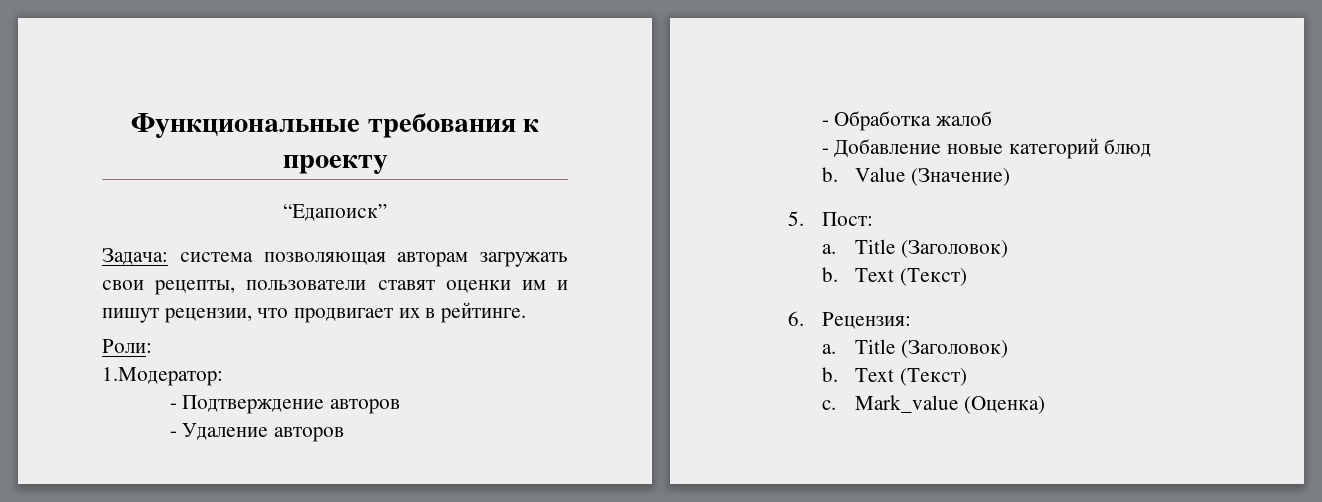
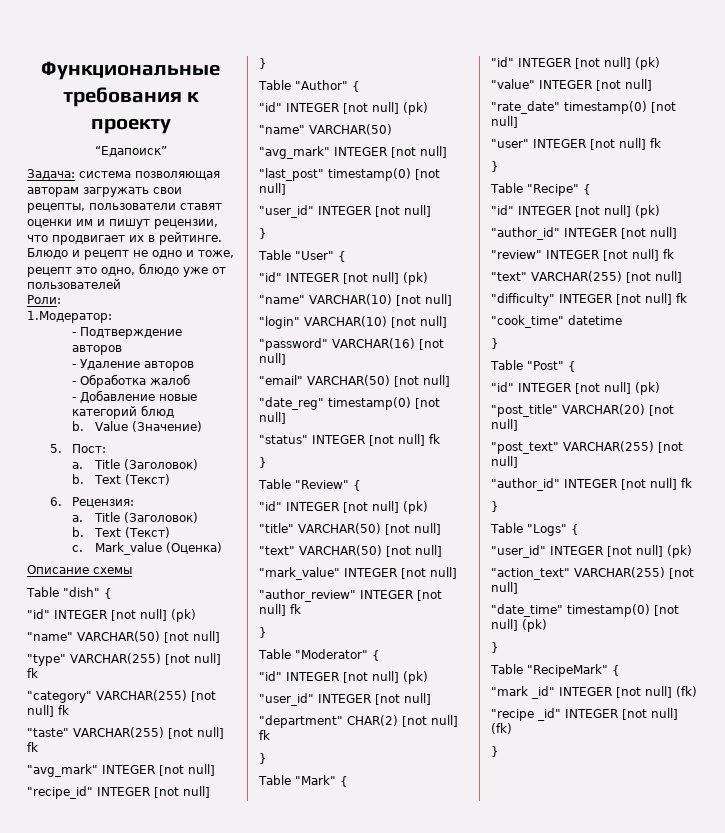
(527, 312) none -> [27,248,234,260] [27,263,226,277] [27,279,121,289] Блюдо и рецепт не одно и тоже, рецепт это одно, блюдо уже от пользователей
(1045, 405) none -> [27,565,132,574] [26,587,112,599] [27,609,196,622] [27,631,220,643] [27,653,221,666] [27,668,38,678] [27,690,216,703] [27,705,69,717] [27,727,224,739] [27,742,38,752] [27,764,215,777] [27,786,210,799] [259,58,267,69] [258,80,360,92] [259,102,428,115] [259,124,392,135] [259,146,447,159] [259,168,440,181] [259,183,286,195] [259,205,431,218] [259,228,267,239] [258,250,346,262] [259,272,428,285] [259,294,452,306] [259,316,447,329] [259,338,444,351] [259,353,286,365] [259,375,450,387] [259,397,440,410] [259,412,286,424] [259,434,440,446] [259,457,267,468] [258,479,361,491] [259,501,428,514] [259,523,441,535] [259,545,442,557] [259,567,457,580] [259,589,442,602] [259,604,301,616] [259,627,267,638] [258,649,380,661] [259,671,428,684] [259,693,431,706] [259,715,458,728] [259,730,270,740] [259,753,267,764] [258,775,348,787] [491,57,660,70] [491,79,652,91] [491,101,676,114] [491,116,518,128] [491,138,661,150] [491,161,499,172] [490,183,591,196] [491,205,660,218] [491,227,677,240] [491,249,674,261] [491,271,682,283] [491,293,687,306] [491,315,622,328] [491,338,499,349] [490,360,576,372] [491,382,660,395] [491,404,674,417] [491,419,518,431] [491,441,683,454] [491,456,518,468] [491,478,692,491] [491,501,499,512] [490,523,579,536] [491,545,692,558] [491,567,694,580] [491,582,518,594] [491,604,679,617] [491,619,547,632] [491,642,499,653] [490,664,620,677] [491,686,697,699] [491,708,678,721] [491,723,512,734] [491,746,499,757] // Описание схемы // Table "dish" { // "id" INTEGER [not null] (pk) // "name" VARCHAR(50) [not null] // "type" VARCHAR(255) [not null] fk // "category" VARCHAR(255) [not null] fk // "taste" VARCHAR(255) [not null] fk // "avg_mark" INTEGER [not null] // "recipe_id" INTEGER [not null] // } // Table "Author" { // "id" INTEGER [not null] (pk) // "name" VARCHAR(50) // "avg_mark" INTEGER [not null] // "last_post" timestamp(0) [not null] // "user_id" INTEGER [not null] // } // Table "User" { // "id" INTEGER [not null] (pk) // "name" VARCHAR(10) [not null] // "login" VARCHAR(10) [not null] // "password" VARCHAR(16) [not null] // "email" VARCHAR(50) [not null] // "date_reg" timestamp(0) [not null] // "status" INTEGER [not null] fk // } // Table "Review" { // "id" INTEGER [not null] (pk) // "title" VARCHAR(50) [not null] // "text" VARCHAR(50) [not null] // "mark_value" INTEGER [not null] // "author_review" INTEGER [not null] fk // } // Table "Moderator" { // "id" INTEGER [not null] (pk) // "user_id" INTEGER [not null] // "department" CHAR(2) [not null] fk // } // Table "Mark" { // "id" INTEGER [not null] (pk) // "value" INTEGER [not null] // "rate_date" timestamp(0) [not null] // "user" INTEGER [not null] fk // } // Table "Recipe" { // "id" INTEGER [not null] (pk) // "author_id" INTEGER [not null] // "review" INTEGER [not null] fk // "text" VARCHAR(255) [not null] // "difficulty" INTEGER [not null] fk // "cook_time" datetime // } // Table "Post" { // "id" INTEGER [not null] (pk) // "post_title" VARCHAR(20) [not null] // "post_text" VARCHAR(255) [not null] // "author_id" INTEGER [not null] fk // } // Table "Logs" { // "user_id" INTEGER [not null] (pk) // "action_text" VARCHAR(255) [not null] // "date_time" timestamp(0) [not null] (pk) // } // Table "RecipeMark" { // "mark _id" INTEGER [not null] (fk) // "recipe _id" INTEGER [not null] (fk) // }

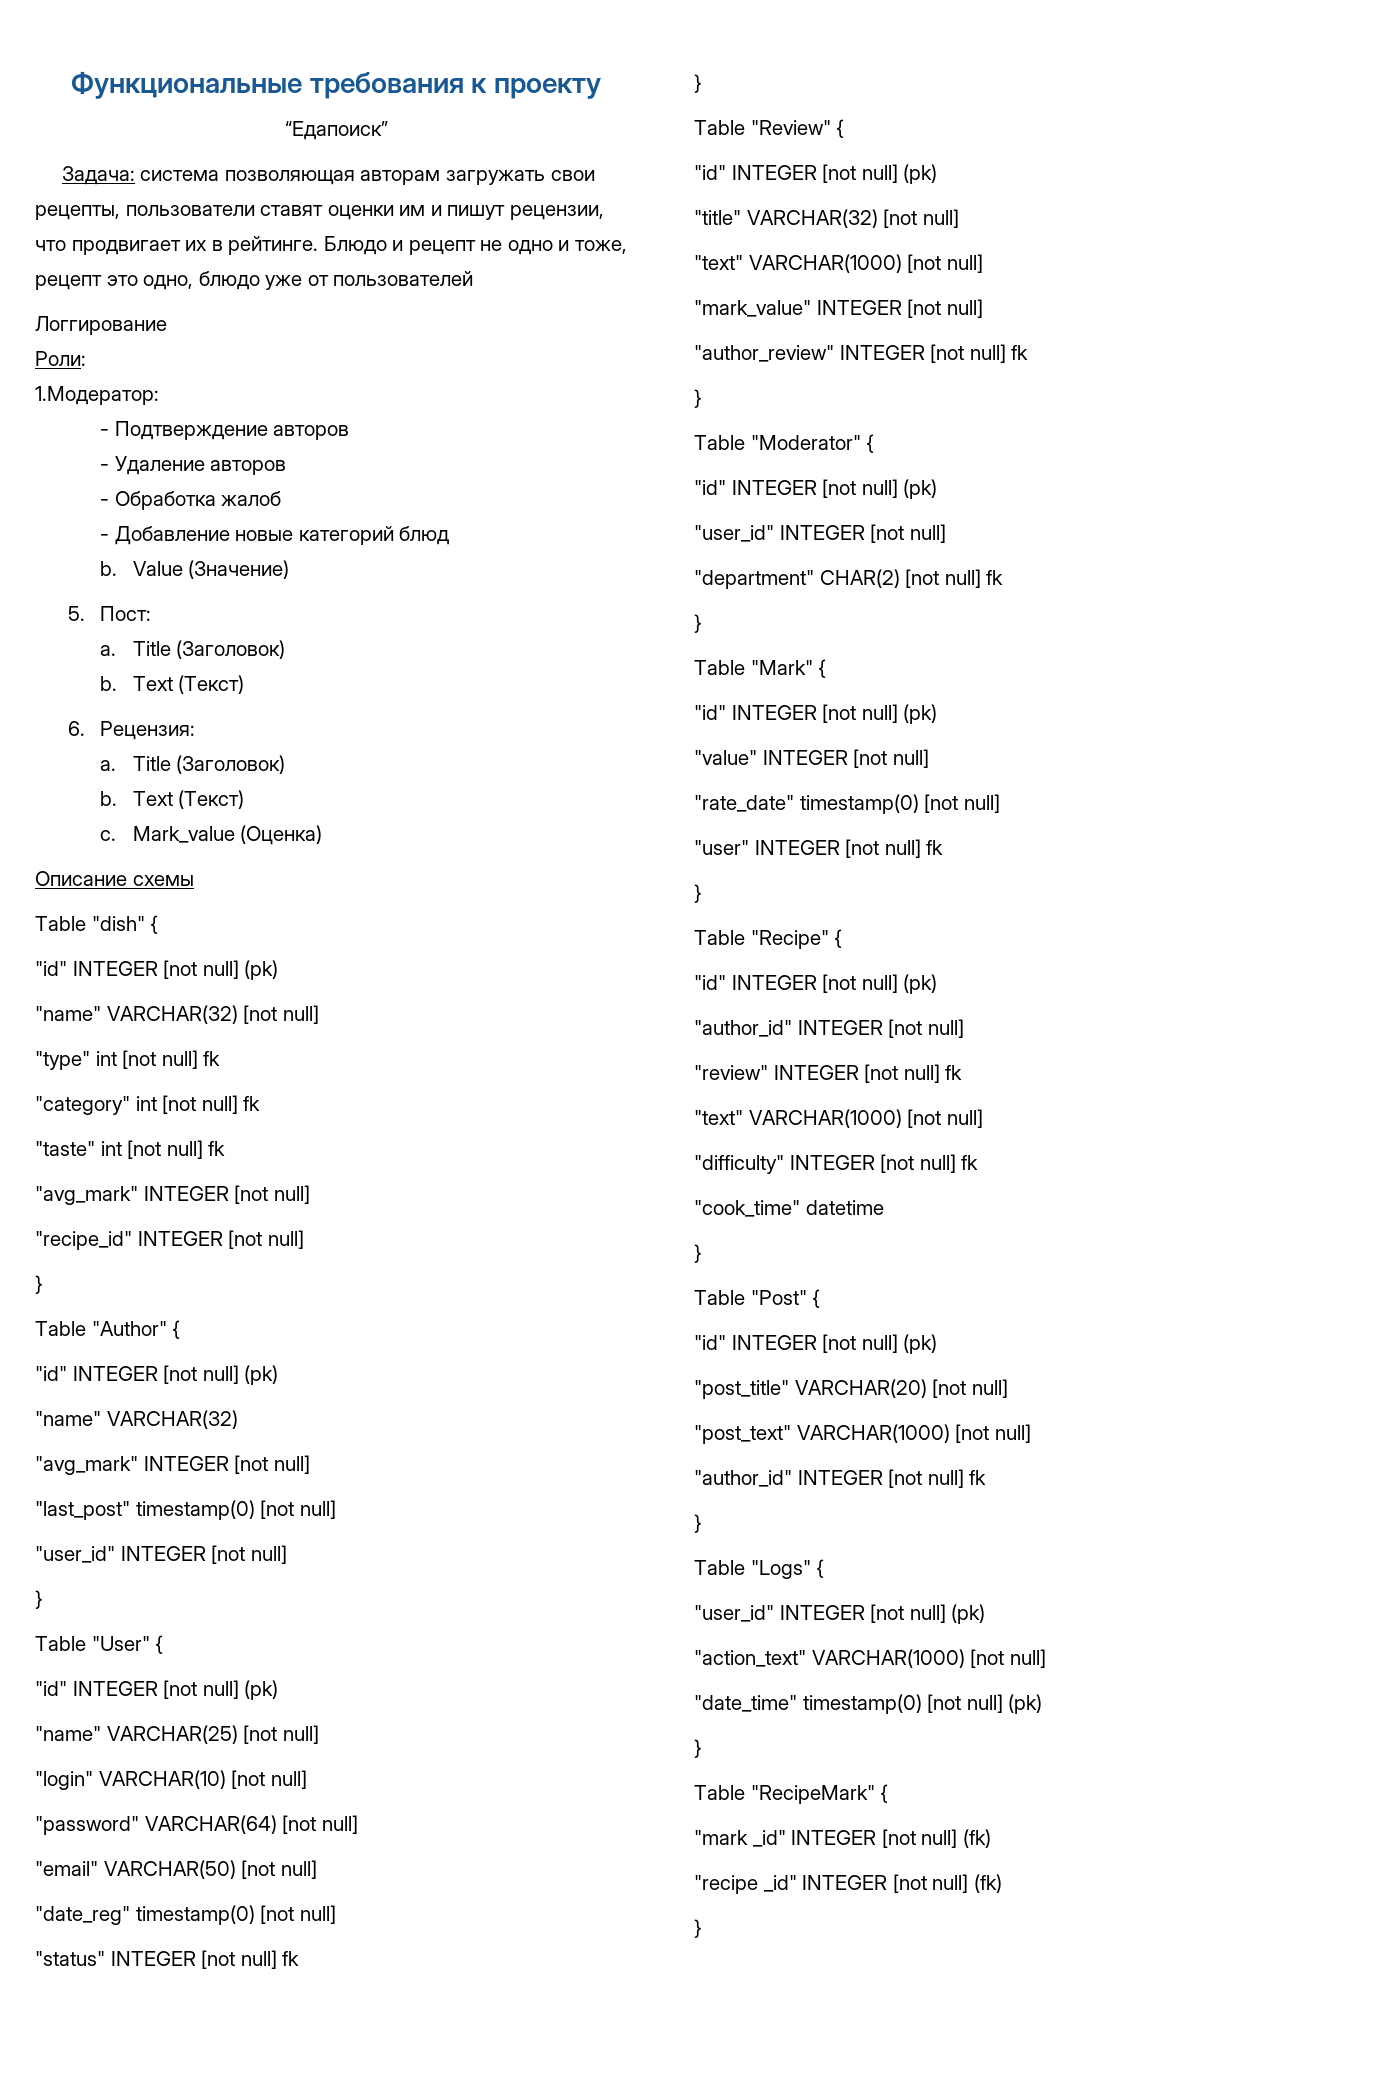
(121, 284) none -> [35,316,167,335] // Логгирование
[77,631,160,642] VARCHAR(50) -> [106,1005,238,1024] VARCHAR(32)
[70,653,161,664] VARCHAR(255) -> [95,1051,117,1066] int
[96,690,187,701] VARCHAR(255) -> [135,1096,157,1111] int
[73,727,164,738] VARCHAR(255) -> [100,1141,122,1156] int
[309,124,392,135] VARCHAR(50) -> [106,1410,238,1429] VARCHAR(32)
[309,294,392,305] VARCHAR(10) -> [106,1725,238,1744] VARCHAR(25)
[332,338,415,349] VARCHAR(16) -> [144,1815,277,1834] VARCHAR(64)
[298,523,381,534] VARCHAR(50) -> [746,209,878,228] VARCHAR(32)
[299,545,382,556] VARCHAR(50) -> [748,254,902,273] VARCHAR(1000)
[531,271,622,282] VARCHAR(255) -> [748,1109,902,1128] VARCHAR(1000)
[563,441,654,452] VARCHAR(255) -> [796,1424,950,1443] VARCHAR(1000)
[574,567,665,578] VARCHAR(255) -> [811,1649,965,1668] VARCHAR(1000)

